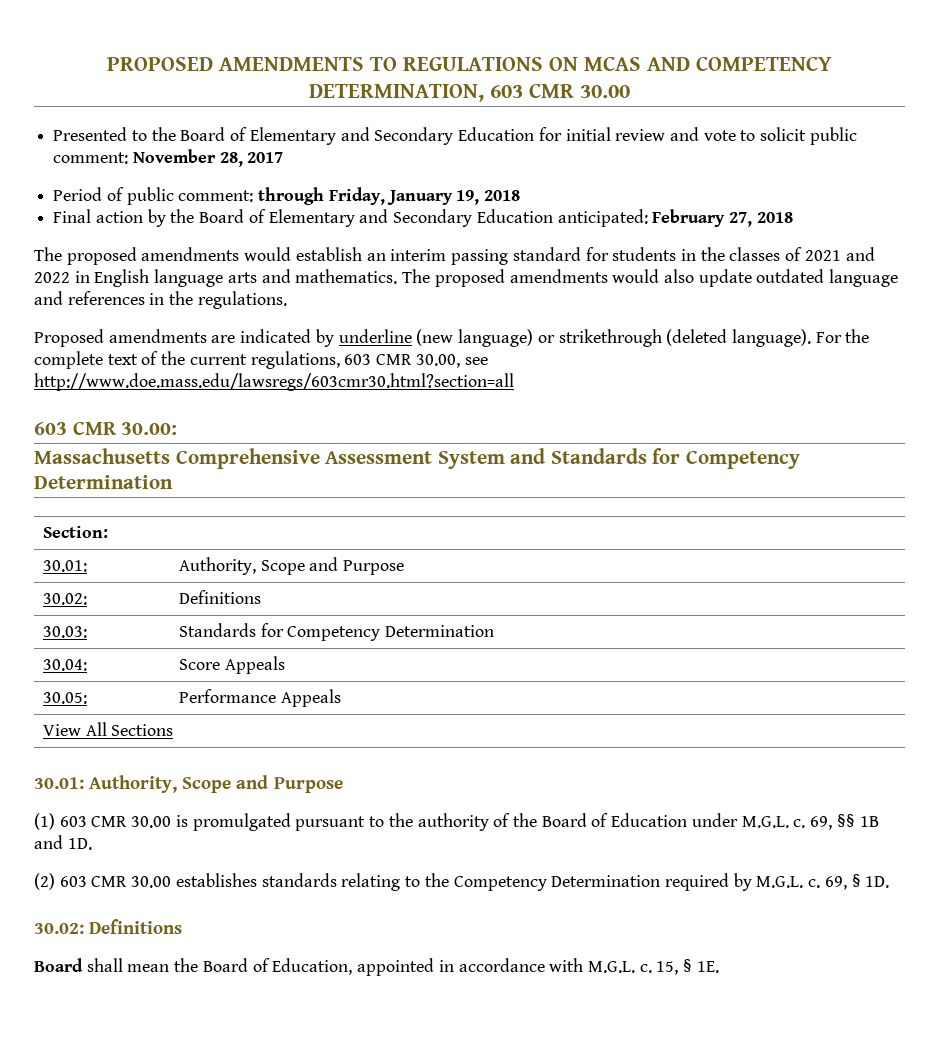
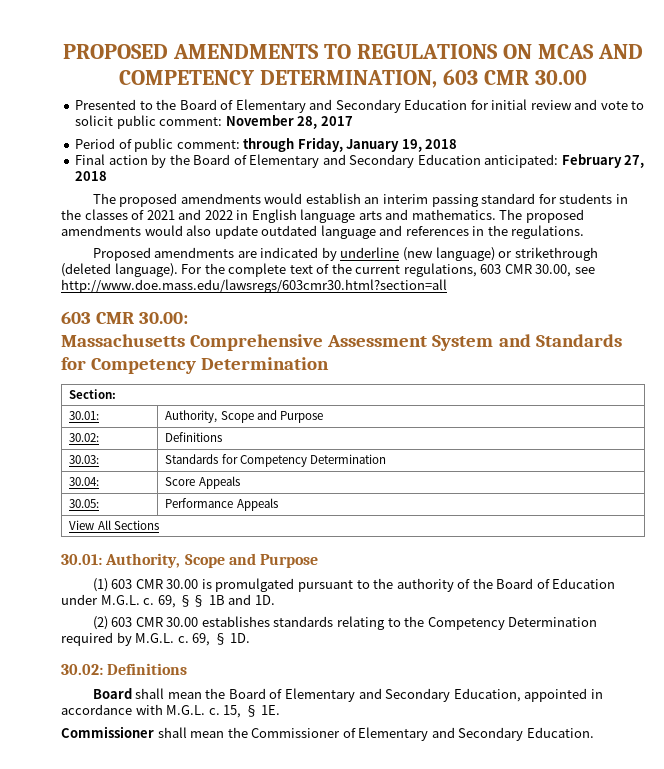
(270, 965) none -> [284,688,451,702] Elementary and Secondary
(719, 967) none -> [61,726,594,741] // Commissioner shall mean the Commissioner of Elementary and Secondary Education.

